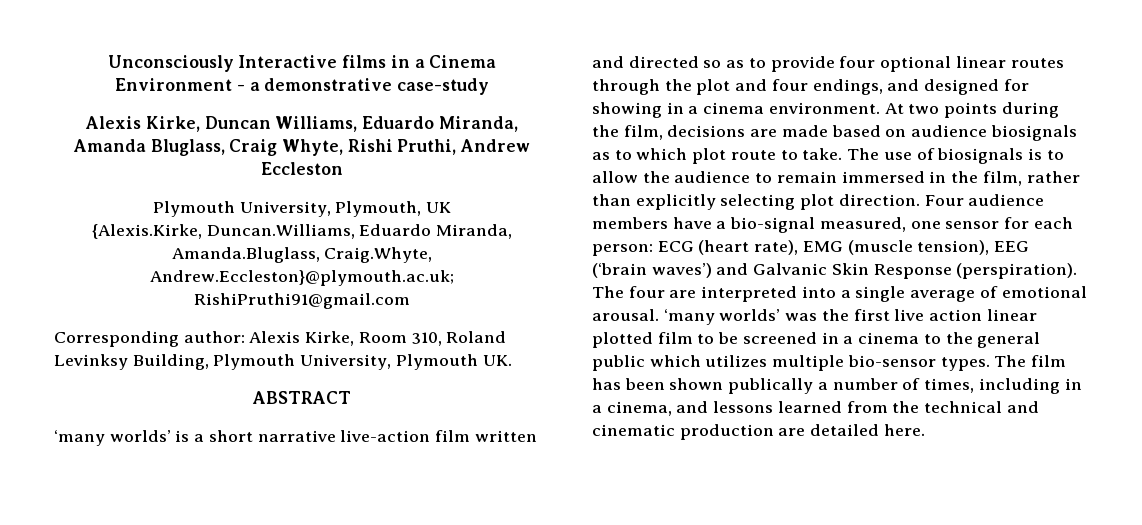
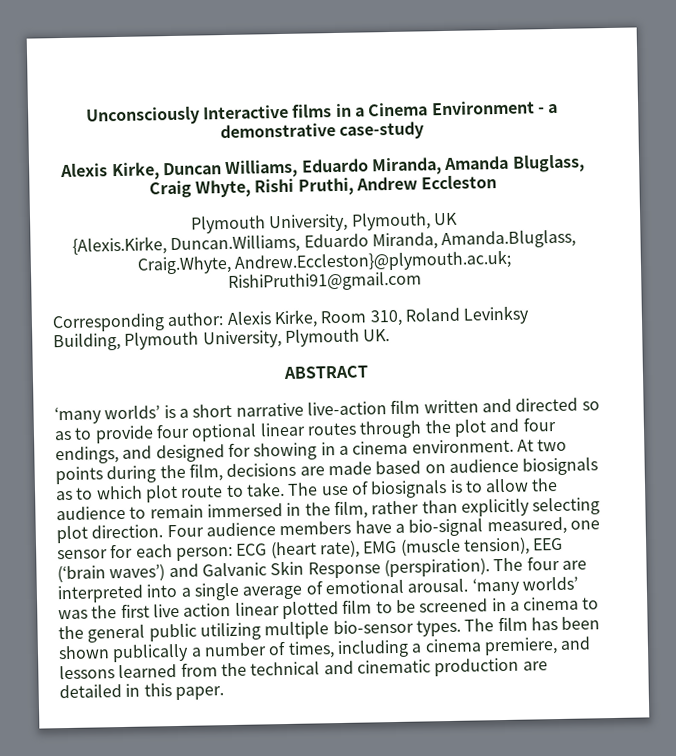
[649,355,768,367] which utilizes -> [199,622,261,641] utilizing
[1064,378,1082,390] [592,401,672,416] in a cinema, -> [411,637,558,656] a cinema premiere,
[883,424,925,436] here. -> [125,683,224,701] in this paper.

